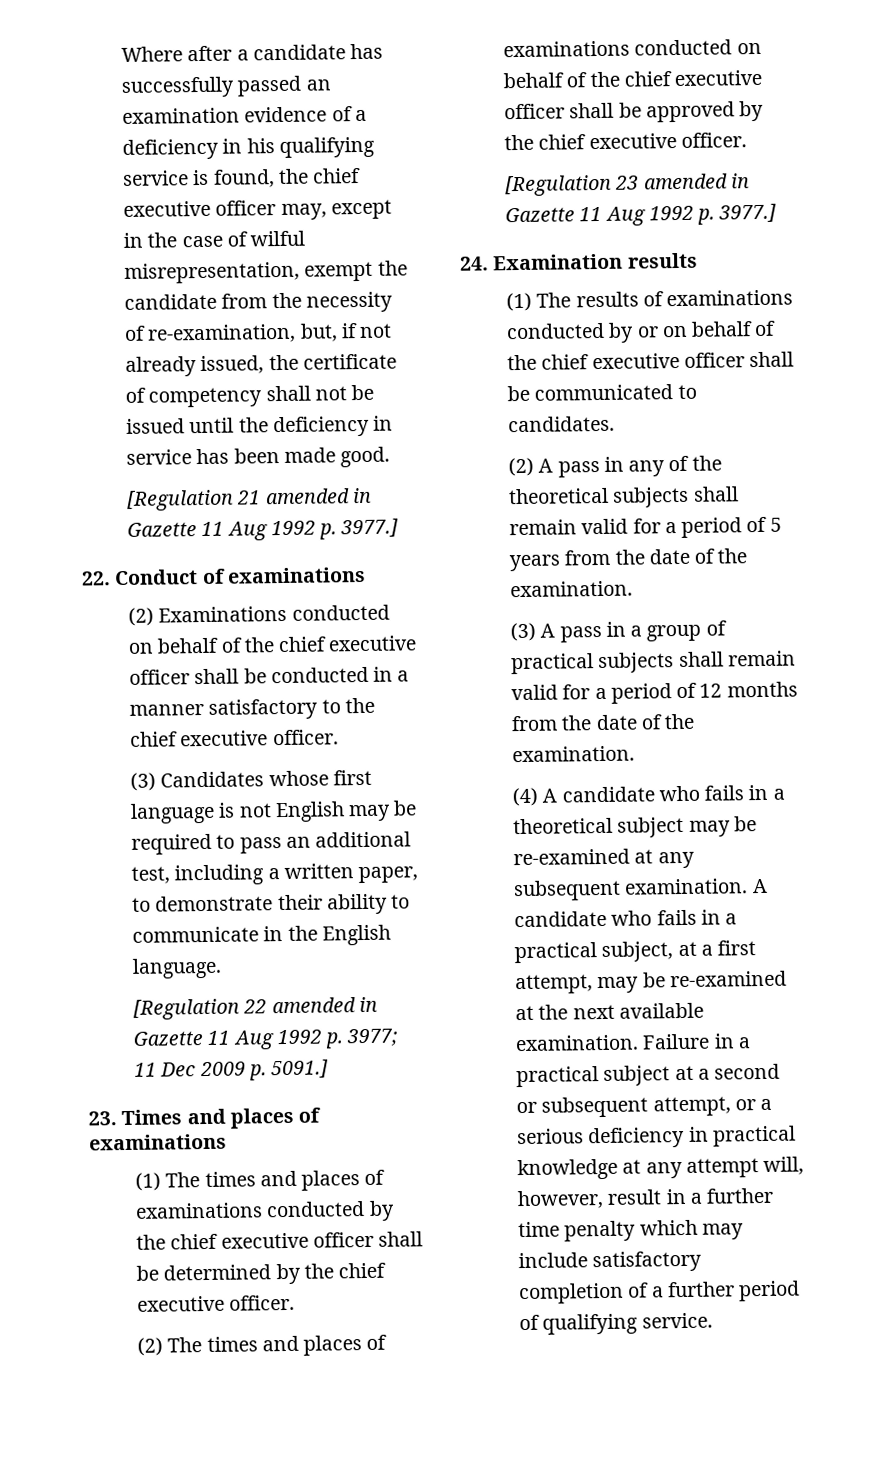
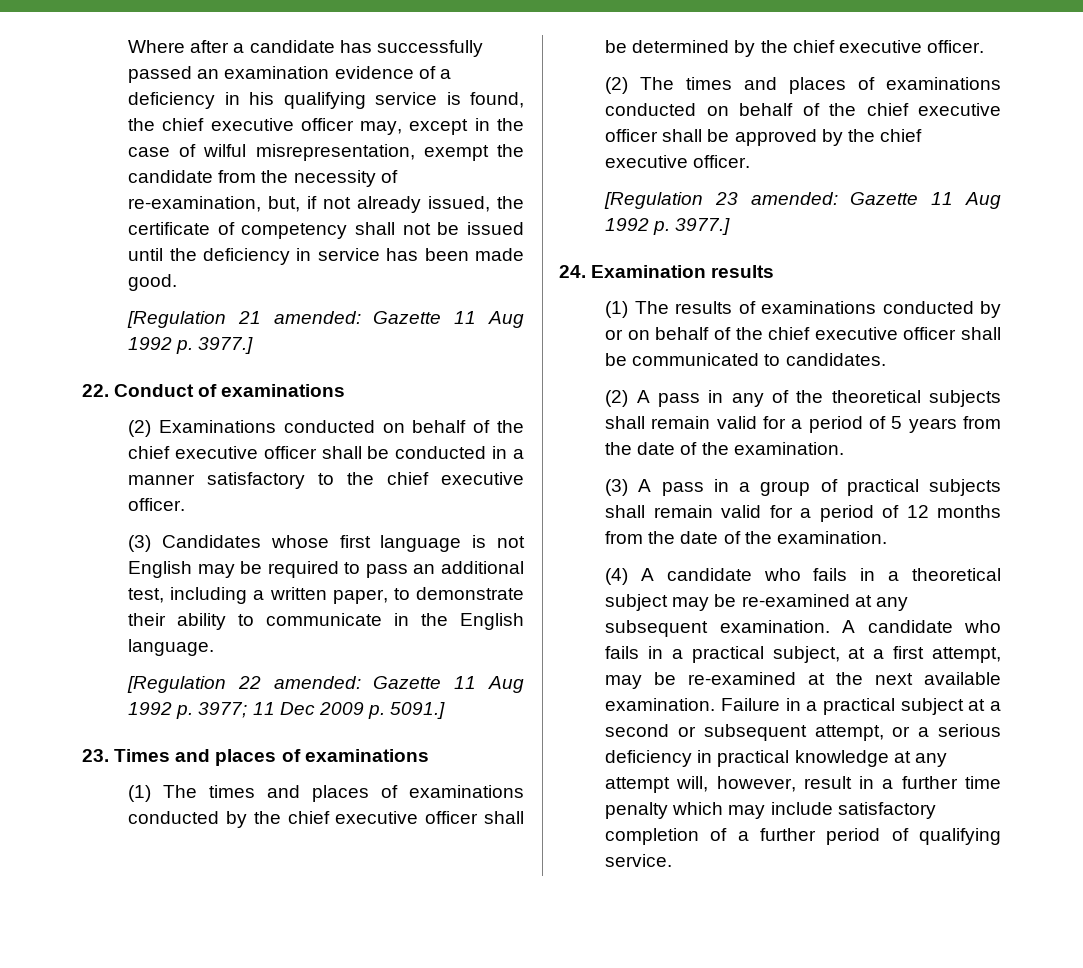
[264,487,372,505] amended in -> [273,311,361,324] amended:
[271,996,378,1014] amended in -> [273,676,361,689] amended:
[643,173,750,190] amended in -> [750,192,838,205] amended:

